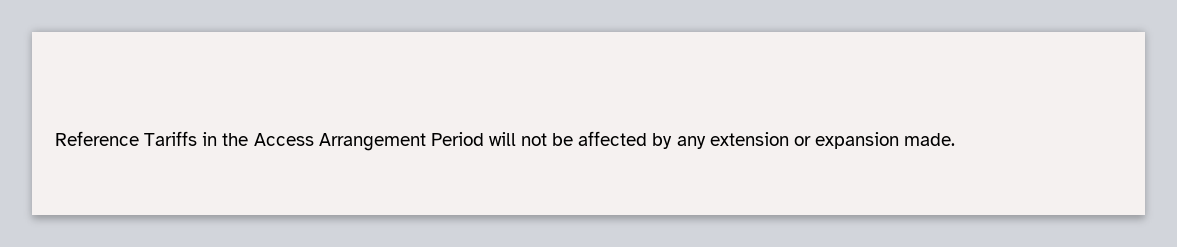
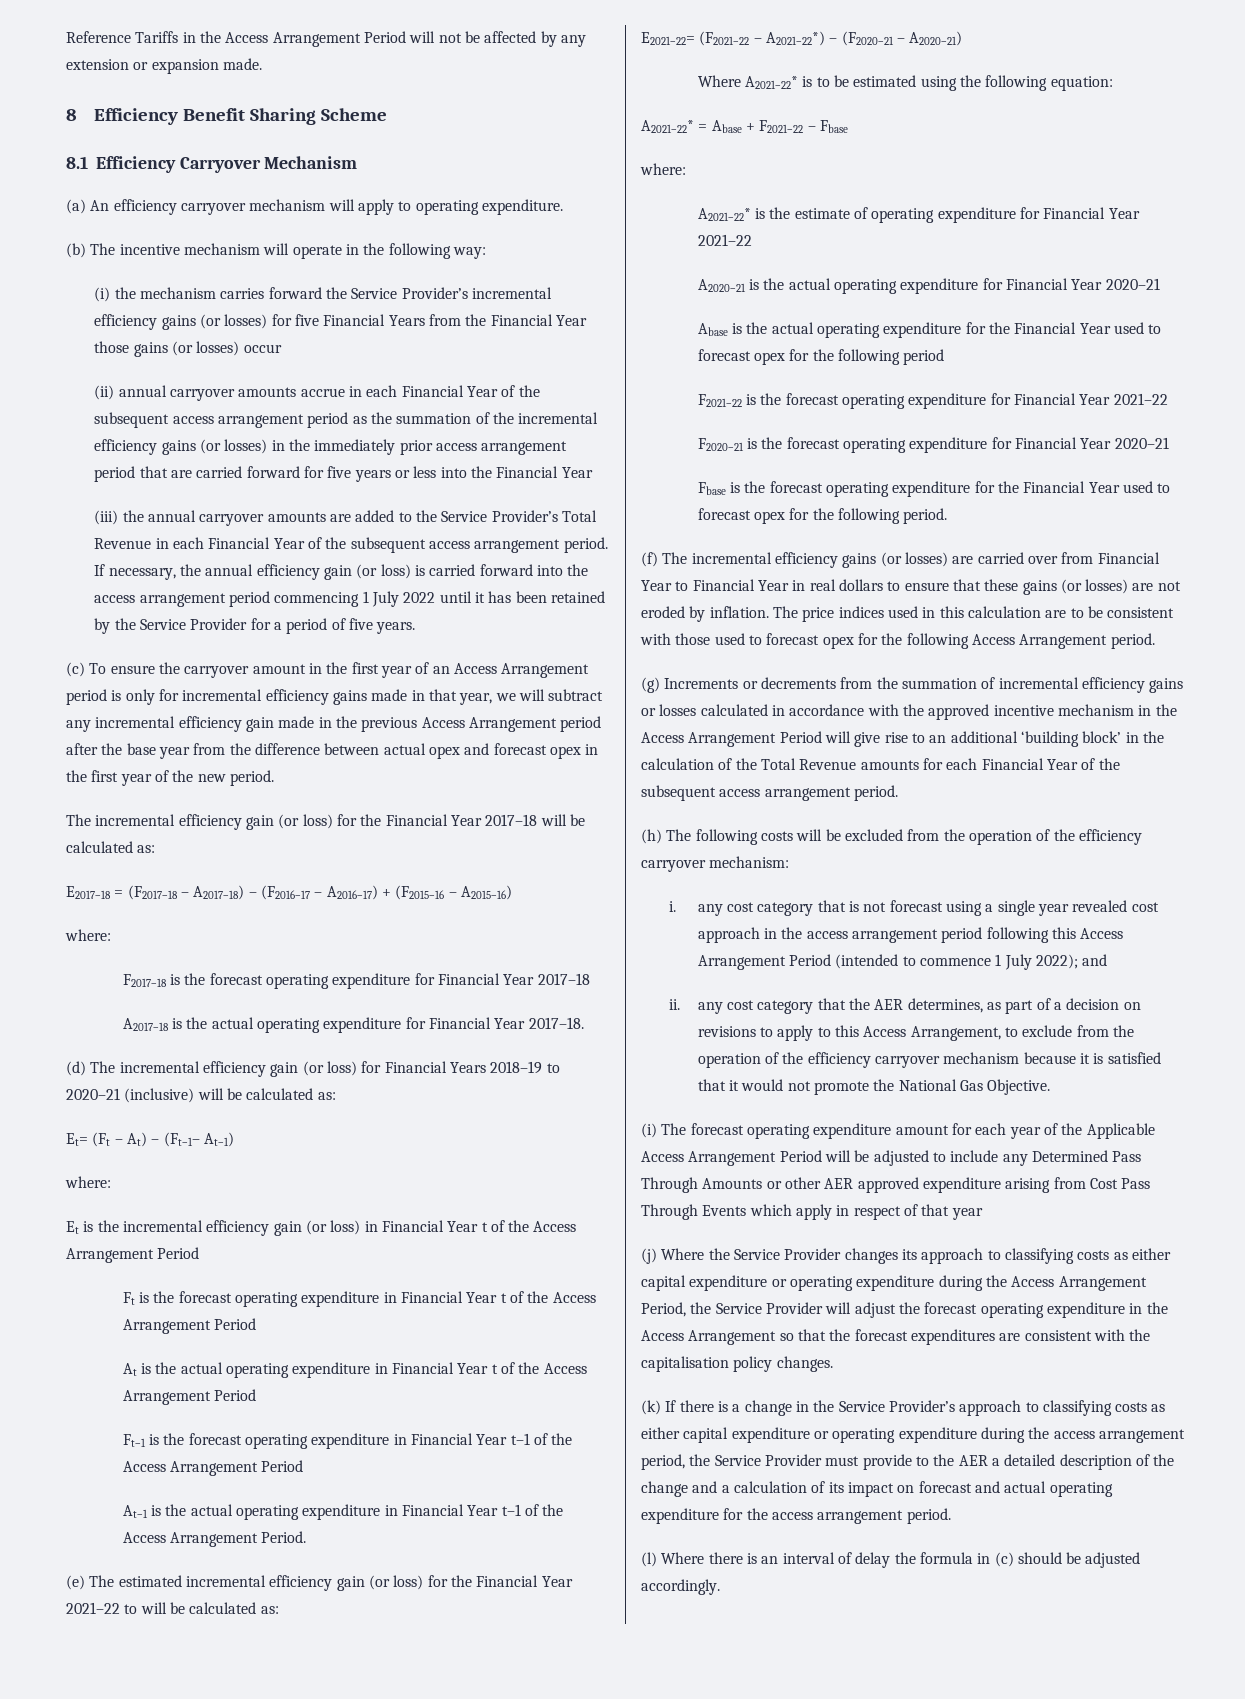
(956, 139) none -> [66,108,388,125] [66,156,358,173] [66,199,563,215] [66,243,486,259] [94,287,552,302] [94,314,587,330] [94,341,282,357] [94,385,540,401] [94,412,599,428] [94,439,568,455] [94,466,593,482] [94,510,597,526] [94,537,608,553] [94,564,589,580] [94,591,605,607] [94,618,416,634] [66,662,590,678] [66,689,604,705] [66,716,602,732] [66,743,599,759] [66,770,274,786] [66,814,585,830] [66,841,156,853] [66,885,512,900] [65,929,111,941] [122,973,590,989] [122,1017,584,1033] [66,1061,560,1077] [66,1088,336,1103] [66,1132,234,1147] [65,1176,111,1188] [66,1220,577,1236] [66,1247,200,1263] [122,1291,596,1307] [122,1318,257,1334] [122,1362,587,1378] [122,1389,257,1405] [122,1433,573,1449] [122,1460,304,1476] [122,1504,564,1520] [122,1531,307,1547] [66,1575,573,1591] [66,1602,279,1614] [641,31,963,46] [697,75,1113,91] [641,120,848,133] [640,163,686,175] [697,207,1140,223] [697,234,752,246] [697,278,1160,294] [697,322,1162,338] [697,349,945,365] [697,393,1168,409] [697,437,1169,453] [697,481,1171,497] [697,508,948,524] [641,552,1160,568] [641,579,1181,595] [641,606,1175,622] [640,633,1155,649] [641,677,1184,693] [641,704,1177,720] [641,731,1164,747] [641,758,1120,770] [641,785,898,801] [641,829,1142,845] [641,856,790,872] [669,900,1159,916] [697,927,1124,943] [697,954,1108,970] [669,998,1141,1014] [697,1025,1134,1041] [697,1052,1161,1068] [697,1079,1051,1095] [641,1123,1155,1139] [641,1150,1142,1166] [641,1177,1151,1193] [641,1204,983,1220] [641,1248,1171,1264] [641,1275,1147,1291] [641,1302,1168,1318] [641,1329,1151,1345] [641,1356,833,1372] [641,1400,1166,1416] [641,1427,1185,1443] [641,1454,1175,1470] [641,1481,1113,1497] [641,1508,951,1524] [641,1552,1141,1568] [641,1579,720,1595] // 8 Efficiency Benefit Sharing Scheme // 8.1 Efficiency Carryover Mechanism // (a) An efficiency carryover mechanism will apply to operating expenditure. // (b) The incentive mechanism will operate in the following way: // (i) the mechanism carries forward the Service Provider’s incremental efficiency gains (or losses) for five Financial Years from the Financial Year those gains (or losses) occur // (ii) annual carryover amounts accrue in each Financial Year of the subsequent access arrangement period as the summation of the incremental efficiency gains (or losses) in the immediately prior access arrangement period that are carried forward for five years or less into the Financial Year // (iii) the annual carryover amounts are added to the Service Provider’s Total Revenue in each Financial Year of the subsequent access arrangement period. If necessary, the annual efficiency gain (or loss) is carried forward into the access arrangement period commencing 1 July 2022 until it has been retained by the Service Provider for a period of five years. // (c) To ensure the carryover amount in the first year of an Access Arrangement period is only for incremental efficiency gains made in that year, we will subtract any incremental efficiency gain made in the previous Access Arrangement period after the base year from the difference between actual opex and forecast opex in the first year of the new period. // The incremental efficiency gain (or loss) for the Financial Year 2017–18 will be calculated as: // E2017–18 = (F2017–18 – A2017–18) – (F2016–17 – A2016–17) + (F2015–16 – A2015–16) // where: // F2017–18 is the forecast operating expenditure for Financial Year 2017–18 // A2017–18 is the actual operating expenditure for Financial Year 2017–18. // (d) The incremental efficiency gain (or loss) for Financial Years 2018–19 to 2020–21 (inclusive) will be calculated as: // Et= (Ft – At) – (Ft–1– At–1) // where: // Et is the incremental efficiency gain (or loss) in Financial Year t of the Access Arrangement Period // Ft is the forecast operating expenditure in Financial Year t of the Access Arrangement Period // At is the actual operating expenditure in Financial Year t of the Access Arrangement Period // Ft–1 is the forecast operating expenditure in Financial Year t–1 of the Access Arrangement Period // At–1 is the actual operating expenditure in Financial Year t–1 of the Access Arrangement Period. // (e) The estimated incremental efficiency gain (or loss) for the Financial Year 2021–22 to will be calculated as: // E2021–22= (F2021–22 – A2021–22*) – (F2020–21 – A2020–21) // Where A2021–22* is to be estimated using the following equation: // A2021–22* = Abase + F2021–22 – Fbase // where: // A2021–22* is the estimate of operating expenditure for Financial Year 2021–22 // A2020–21 is the actual operating expenditure for Financial Year 2020–21 // Abase is the actual operating expenditure for the Financial Year used to forecast opex for the following period // F2021–22 is the forecast operating expenditure for Financial Year 2021–22 // F2020–21 is the forecast operating expenditure for Financial Year 2020–21 // Fbase is the forecast operating expenditure for the Financial Year used to forecast opex for the following period. // (f) The incremental efficiency gains (or losses) are carried over from Financial Year to Financial Year in real dollars to ensure that these gains (or losses) are not eroded by inflation. The price indices used in this calculation are to be consistent with those used to forecast opex for the following Access Arrangement period. // (g) Increments or decrements from the summation of incremental efficiency gains or losses calculated in accordance with the approved incentive mechanism in the Access Arrangement Period will give rise to an additional ‘building block’ in the calculation of the Total Revenue amounts for each Financial Year of the subsequent access arrangement period. // (h) The following costs will be excluded from the operation of the efficiency carryover mechanism: // i. any cost category that is not forecast using a single year revealed cost approach in the access arrangement period following this Access Arrangement Period (intended to commence 1 July 2022); and // ii. any cost category that the AER determines, as part of a decision on revisions to apply to this Access Arrangement, to exclude from the operation of the efficiency carryover mechanism because it is satisfied that it would not promote the National Gas Objective. // (i) The forecast operating expenditure amount for each year of the Applicable Access Arrangement Period will be adjusted to include any Determined Pass Through Amounts or other AER approved expenditure arising from Cost Pass Through Events which apply in respect of that year // (j) Where the Service Provider changes its approach to classifying costs as either capital expenditure or operating expenditure during the Access Arrangement Period, the Service Provider will adjust the forecast operating expenditure in the Access Arrangement so that the forecast expenditures are consistent with the capitalisation policy changes. // (k) If there is a change in the Service Provider’s approach to classifying costs as either capital expenditure or operating expenditure during the access arrangement period, the Service Provider must provide to the AER a detailed description of the change and a calculation of its impact on forecast and actual operating expenditure for the access arrangement period. // (l) Where there is an interval of delay the formula in (c) should be adjusted accordingly.

